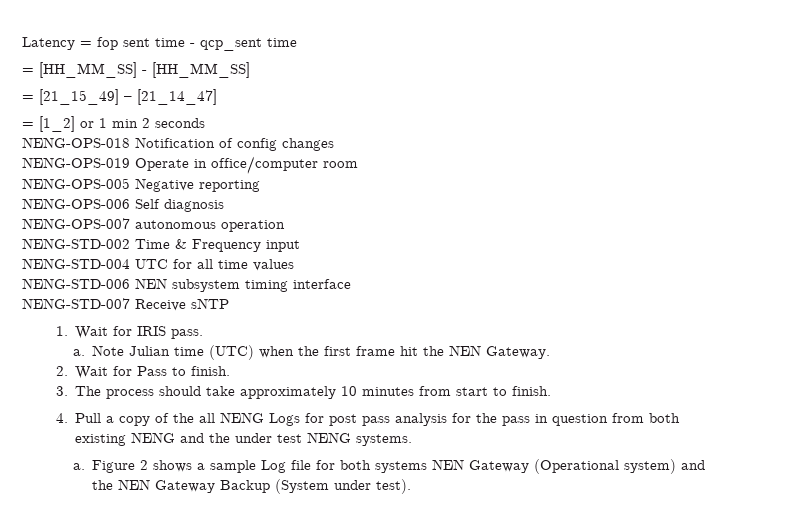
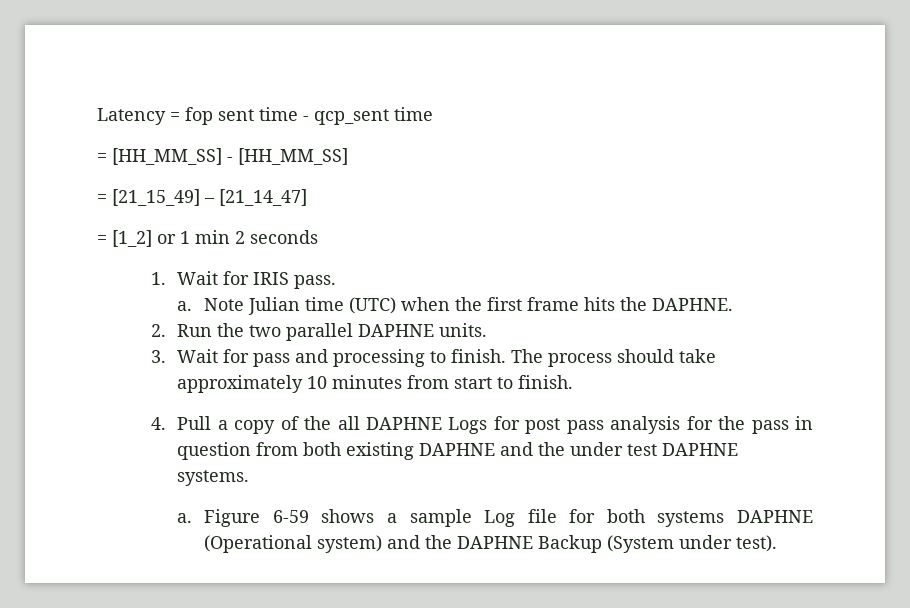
[22,137,334,151] [22,156,358,174] [22,178,260,192] [22,198,224,212] [22,218,285,232] [22,238,300,252] [22,258,294,271] [22,278,351,292] [22,298,229,311] // NENG-OPS-018 Notification of config changes // NENG-OPS-019 Operate in office/computer room // NENG-OPS-005 Negative reporting // NENG-OPS-006 Self diagnosis // NENG-OPS-007 autonomous operation // NENG-STD-002 Time & Frequency input // NENG-STD-004 UTC for all time values // NENG-STD-006 NEN subsystem timing interface // NENG-STD-007 Receive sNTP -> (318, 237) none
[400,345,551,359] [56,366,231,379] [56,386,69,396] hit the NEN Gateway. // 2. Wait for Pass to finish. // 3. -> [584,297,734,311] [150,323,488,341] [150,349,507,367] hits the DAPHNE. // 2. Run the two parallel DAPHNE units. // 3. Wait for pass and processing to finish.
[220,412,265,423] NENG -> [366,417,443,430] DAPHNE
[131,432,176,443] NENG -> [419,443,496,456] DAPHNE
[307,432,352,443] NENG -> [662,443,739,456] DAPHNE
[140,460,149,470] 2 -> [272,510,309,523] 6-59
[432,459,530,473] NEN Gateway -> [737,510,813,523] DAPHNE
[118,479,216,493] NEN Gateway -> [457,536,534,549] DAPHNE

